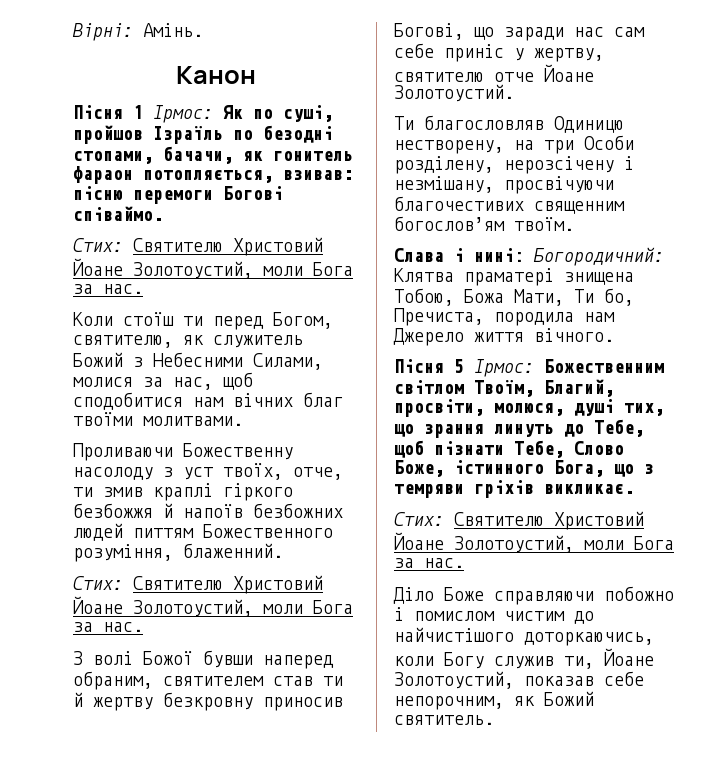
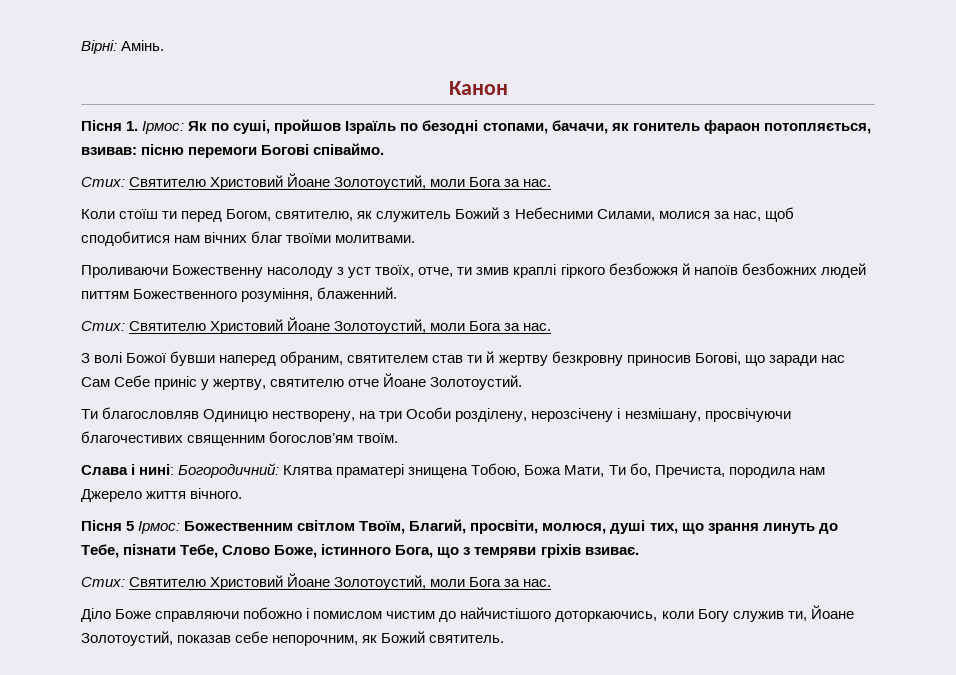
[133,105,143,119] 1 -> [126,121,139,131] 1.
[614,27,645,37] [394,43,434,58] сам себе -> [81,375,151,387] Сам Себе
[394,440,424,458] щоб -> (119, 551) none
[544,484,634,494] викликає. -> [584,547,639,555] взиває.

